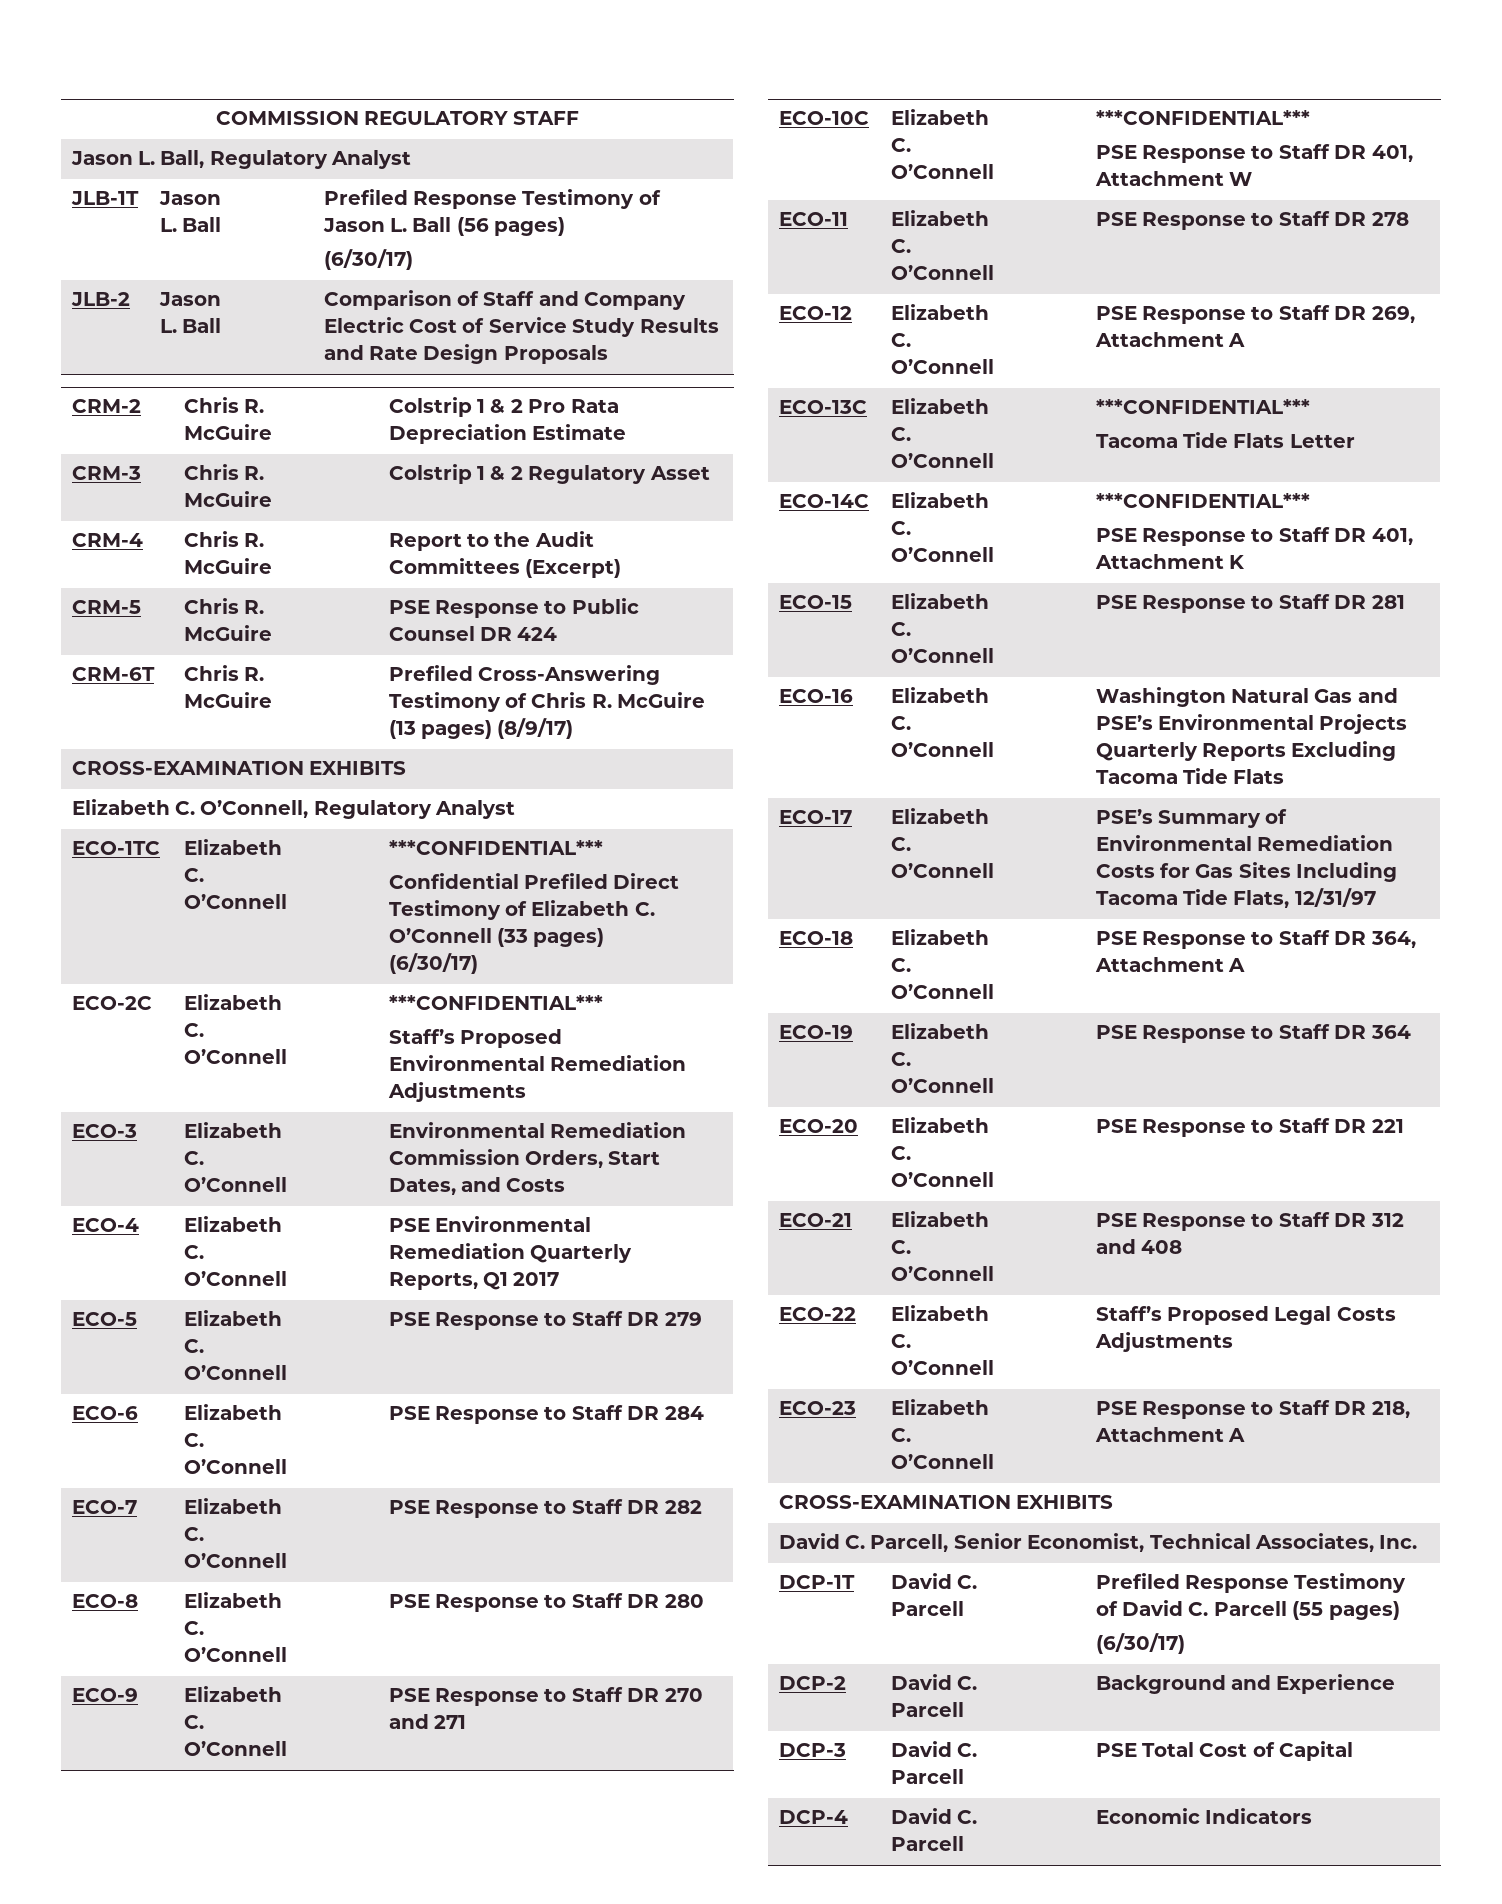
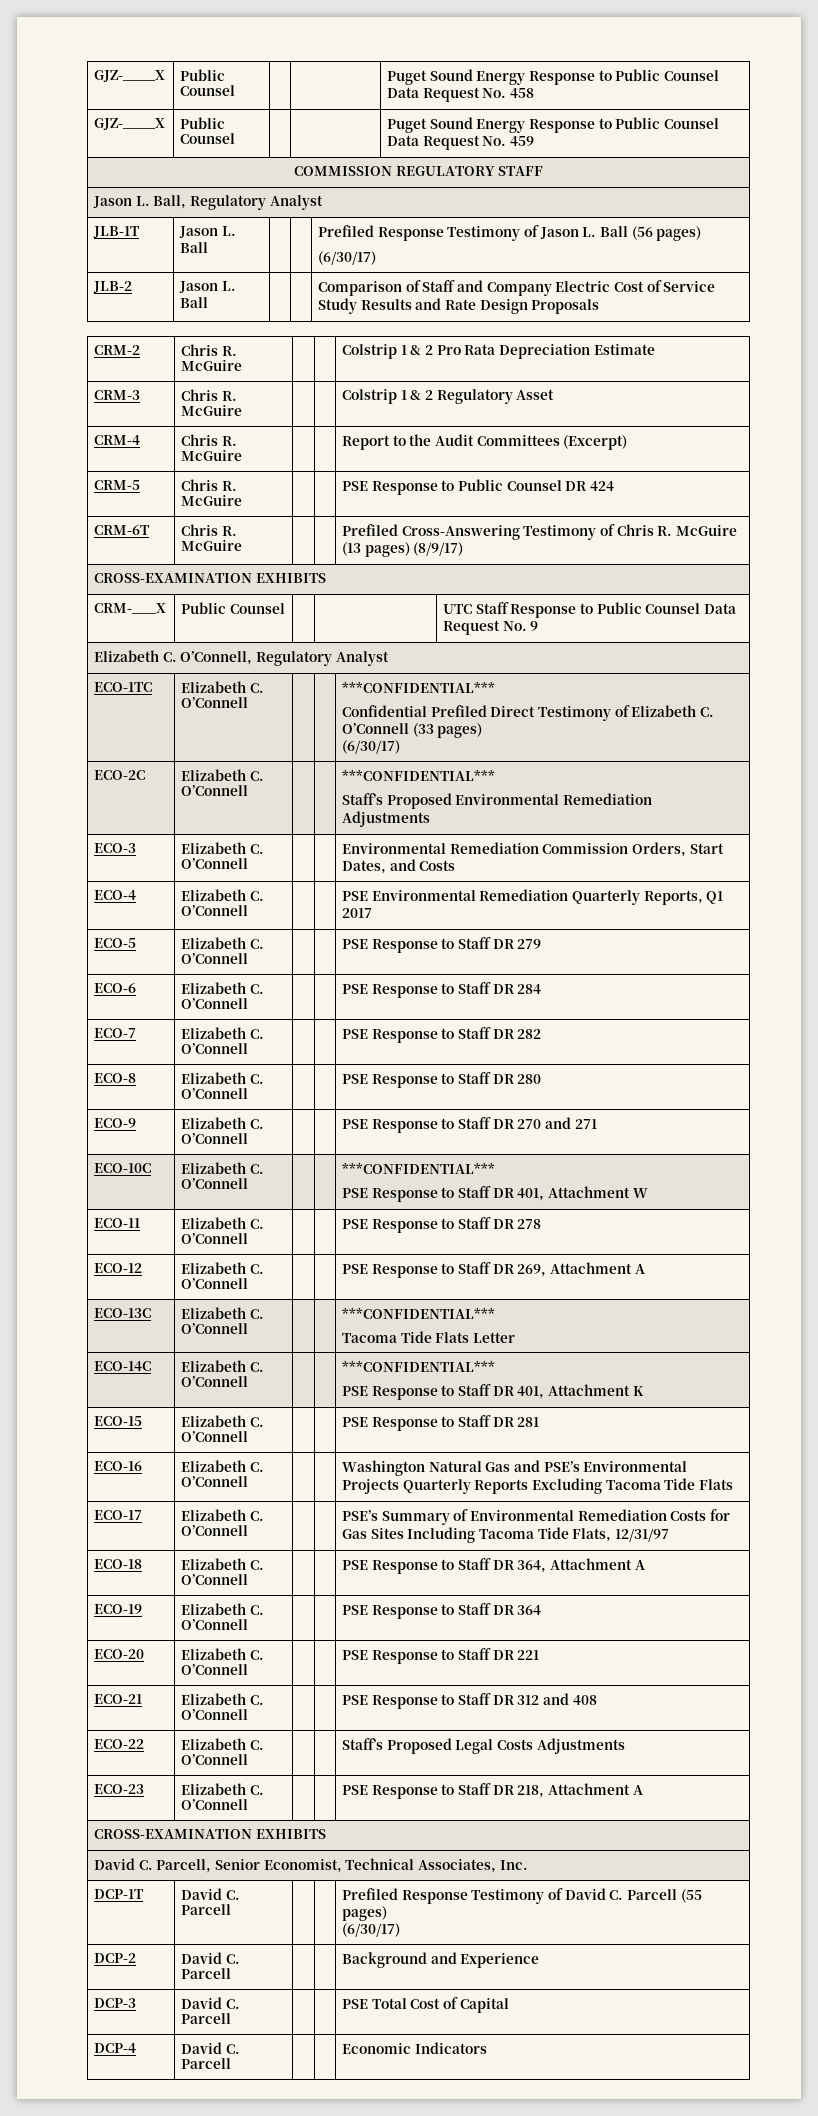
(215, 118) none -> [94,70,166,82] [180,69,226,81] [180,85,236,96] [387,69,720,85] [387,87,535,102] [94,118,166,130] [180,117,226,129] [180,133,236,144] [387,117,720,133] [387,135,535,150] GJZ-____X | Public Counsel | | | Puget Sound Energy Response to Public Counsel Data Request No. 458 // GJZ-____X | Public Counsel | | | Puget Sound Energy Response to Public Counsel Data Request No. 459 //
(407, 768) none -> [94,603,167,614] [181,602,285,614] [443,602,737,618] [443,620,539,635] // CRM-___X | Public Counsel | | | UTC Staff Response to Public Counsel Data Request No. 9

